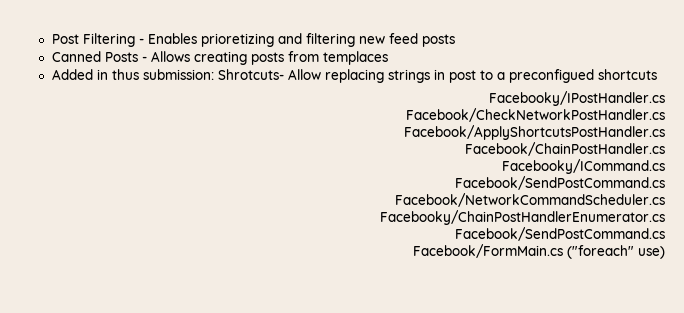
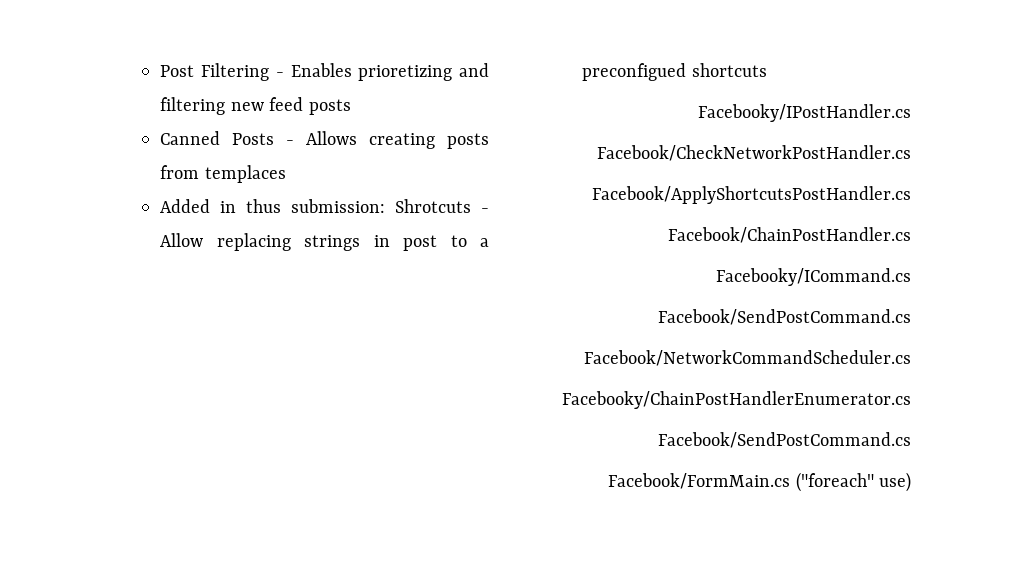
[217,69,284,80] Shrotcuts- -> [395,199,489,213] Shrotcuts -

